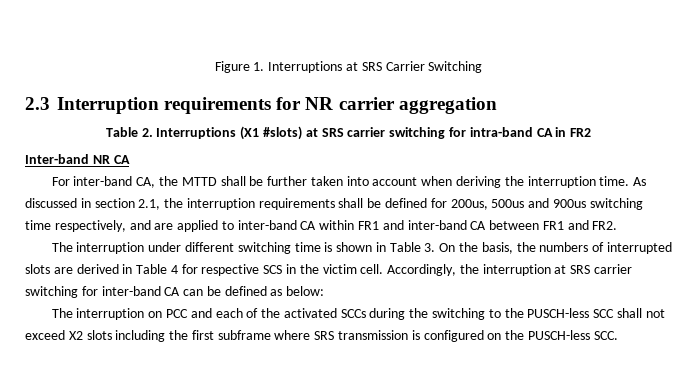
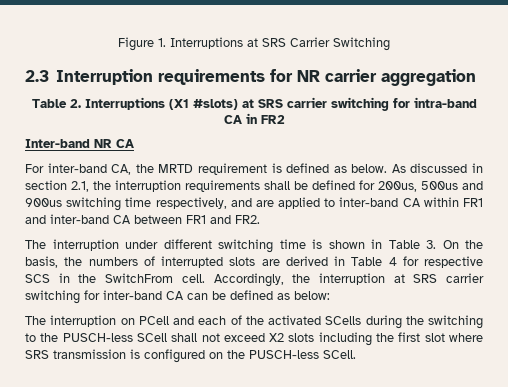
[181,176,630,188] MTTD shall be further taken into account when deriving the interruption time. -> [158,163,388,175] MRTD requirement is defined as below.
[322,264,357,274] victim -> [105,273,174,283] SwitchFrom
[166,309,189,318] PCC -> [138,316,169,325] PCell
[340,309,366,318] SCCs -> [325,316,362,325] SCells
[593,309,615,318] SCC -> [136,333,167,342] SCell
[217,330,271,340] subframe -> [424,333,445,342] slot
[593,331,618,340] SCC. -> [323,350,356,359] SCell.

